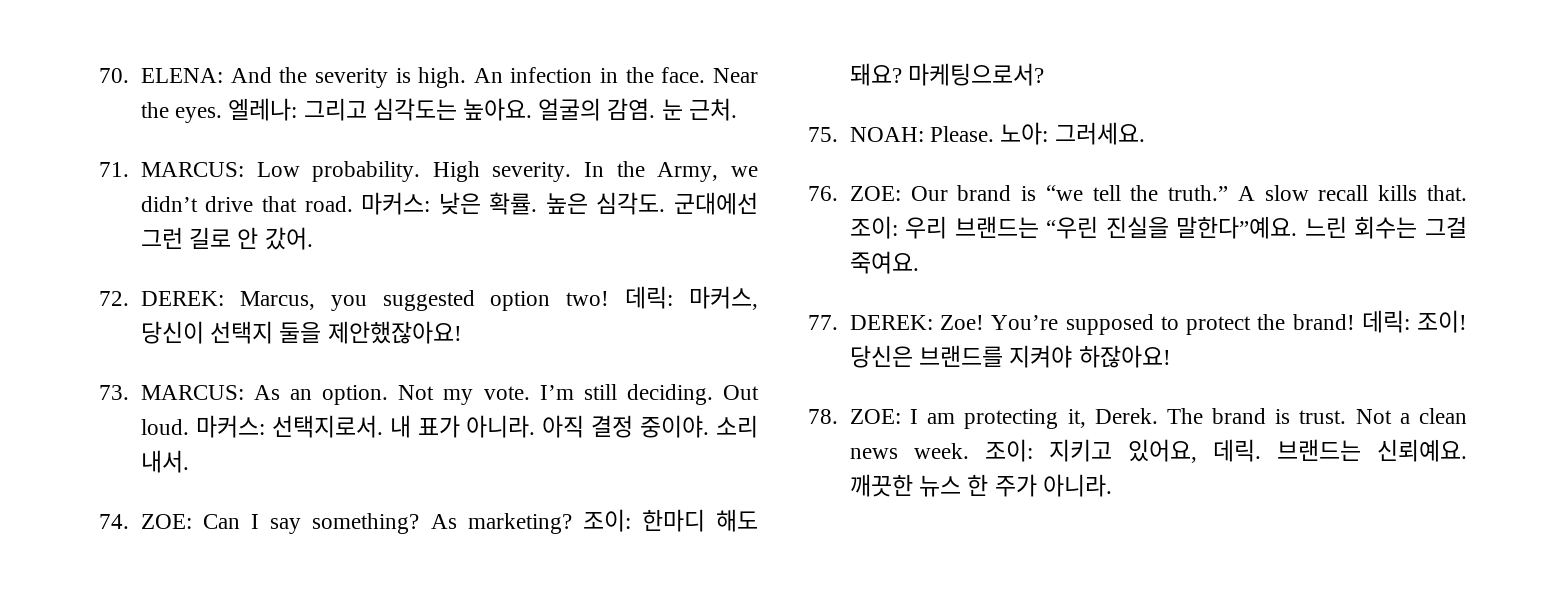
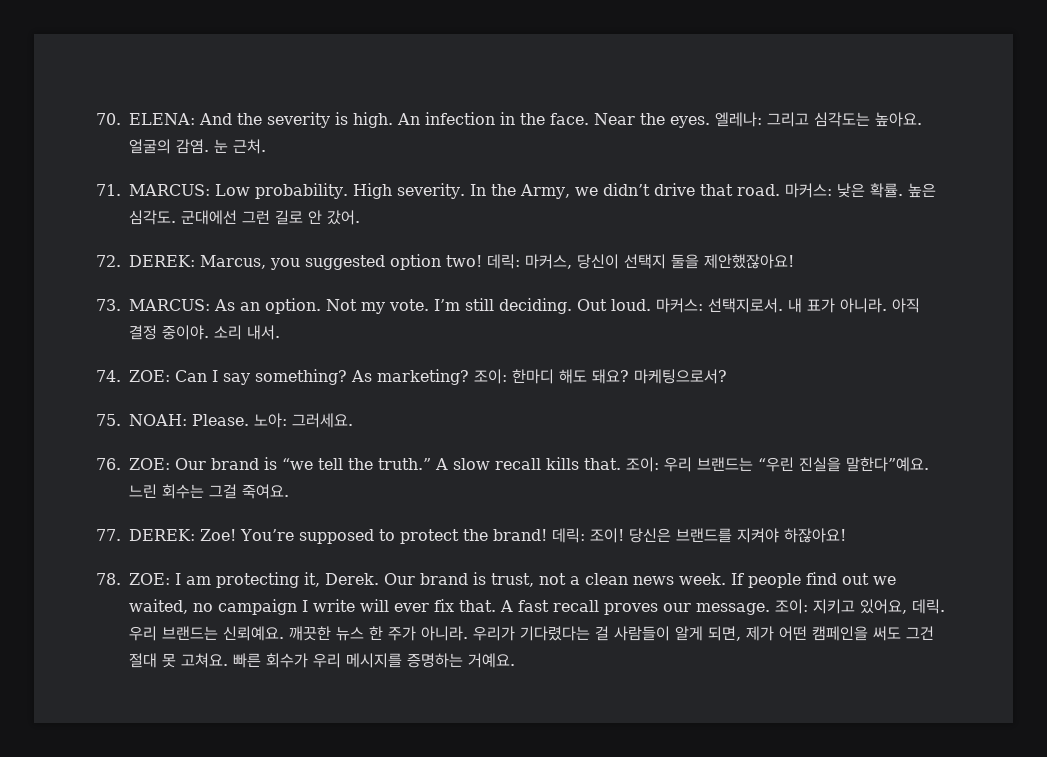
[1166,408,1392,424] The brand is trust. Not -> [384,572,566,587] Our brand is trust, not
(969, 451) none -> [731,572,896,588] [129,599,770,615] If people find out we waited, no campaign I write will ever fix that. A fast recall proves our message.
(1261, 450) none -> [129,626,157,641] 우리
(1112, 485) none -> [473,626,934,641] [129,653,515,668] 우리가 기다렸다는 걸 사람들이 알게 되면, 제가 어떤 캠페인을 써도 그건 절대 못 고쳐요. 빠른 회수가 우리 메시지를 증명하는 거예요.

